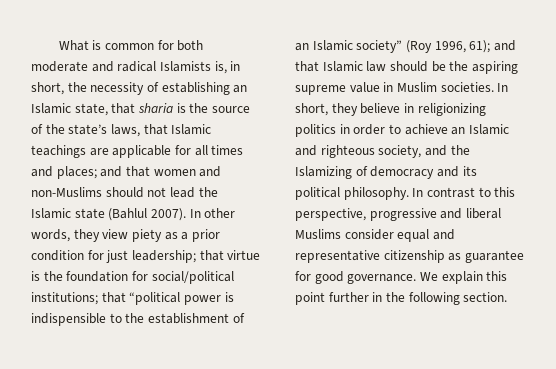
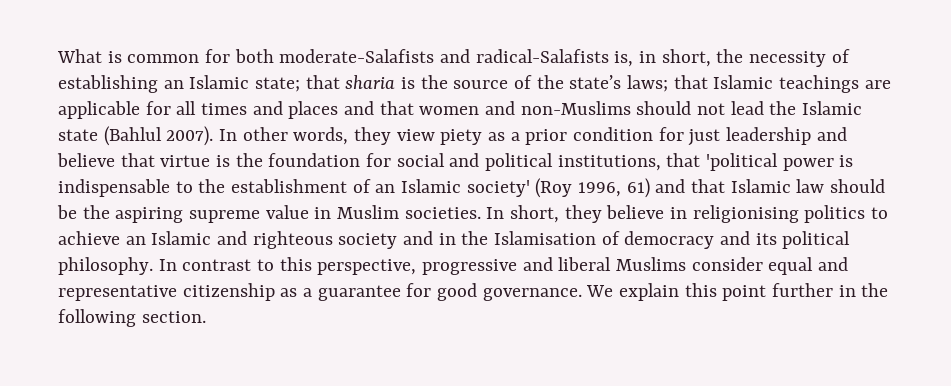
[31,61,211,72] moderate and radical Islamists -> [279,49,609,63] moderate-Salafists and radical-Salafists
[74,103,108,116] state, -> [255,77,301,92] state;
[110,124,140,137] laws, -> [627,75,669,92] laws;
[56,166,97,179] places; -> [288,101,339,119] places
[131,250,196,263] leadership; -> [726,127,847,145] [57,153,115,167] leadership and believe
[151,271,234,284] [31,292,181,305] social/political institutions; that “political -> [396,153,779,171] social and political institutions, that 'political
[31,313,106,326] indispensible -> [58,179,170,197] indispensable
[356,40,403,53] society” -> [466,180,530,197] society'
[469,40,491,53] 61); -> [626,178,650,198] 61)
[417,103,486,116] [295,124,386,137] religionizing politics in order -> [692,205,866,223] religionising politics
[378,145,470,158] [295,166,352,179] society, and the Islamizing -> [338,231,597,249] society and in the Islamisation
(462, 257) none -> [303,288,313,297] a

